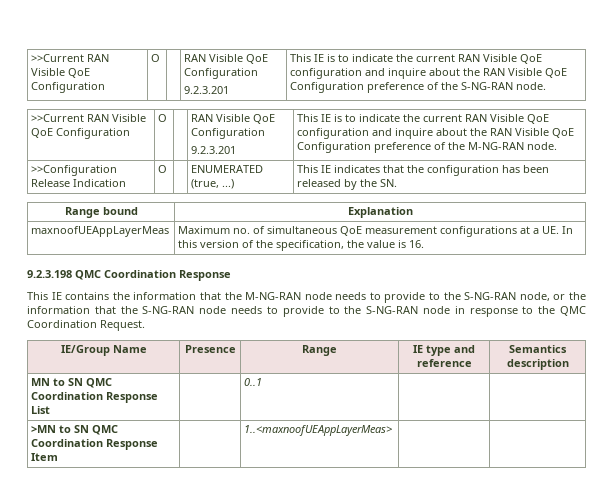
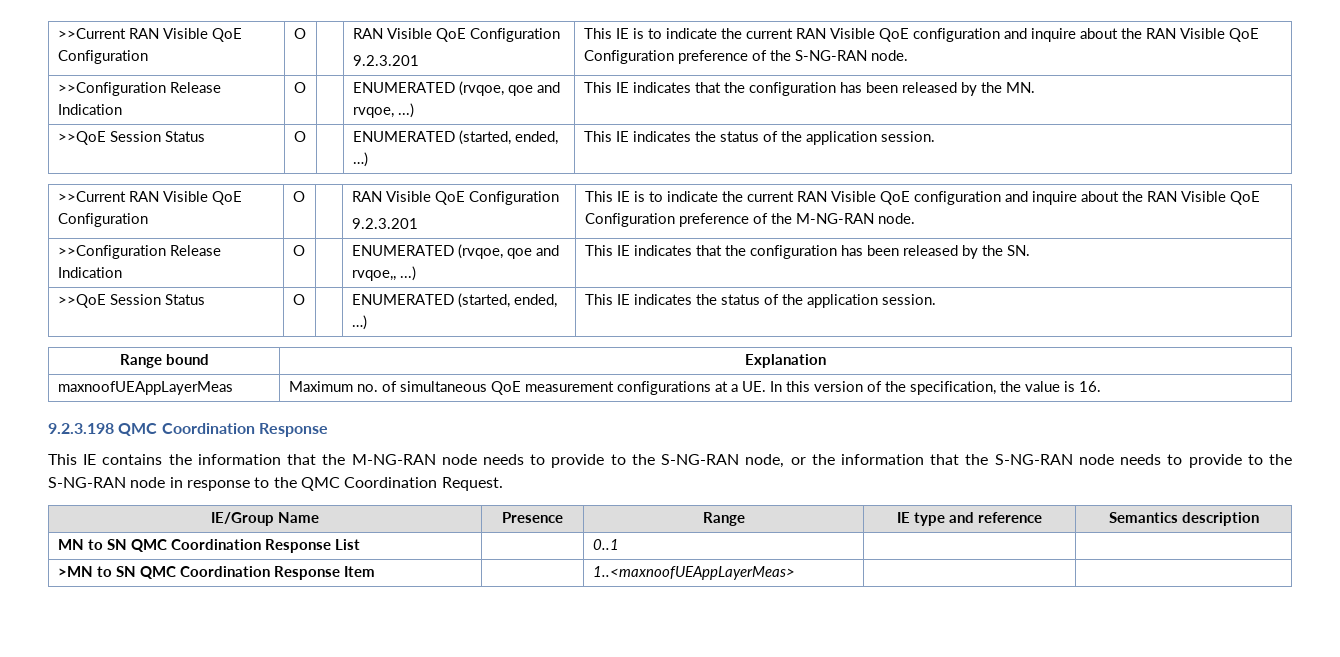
(547, 86) none -> [57,82,221,96] [57,104,122,115] [293,82,306,93] [352,81,560,96] [352,103,414,118] [583,82,1035,96] [57,131,205,145] [293,131,306,142] [352,130,558,145] [352,152,368,167] [583,131,935,145] // >>Configuration Release Indication | O | | ENUMERATED (rvqoe, qoe and rvqoe, ...) | This IE indicates that the configuration has been released by the MN. // >>QoE Session Status | O | | ENUMERATED (started, ended, …) | This IE indicates the status of the application session.
[191,179,220,189] (true, -> [457,244,559,259] [351,270,396,281] (rvqoe, qoe and rvqoe,,
(398, 183) none -> [57,294,205,308] [292,294,305,305] [351,293,557,308] [351,315,367,330] [584,294,936,308] // >>QoE Session Status | O | | ENUMERATED (started, ended, …) | This IE indicates the status of the application session.

